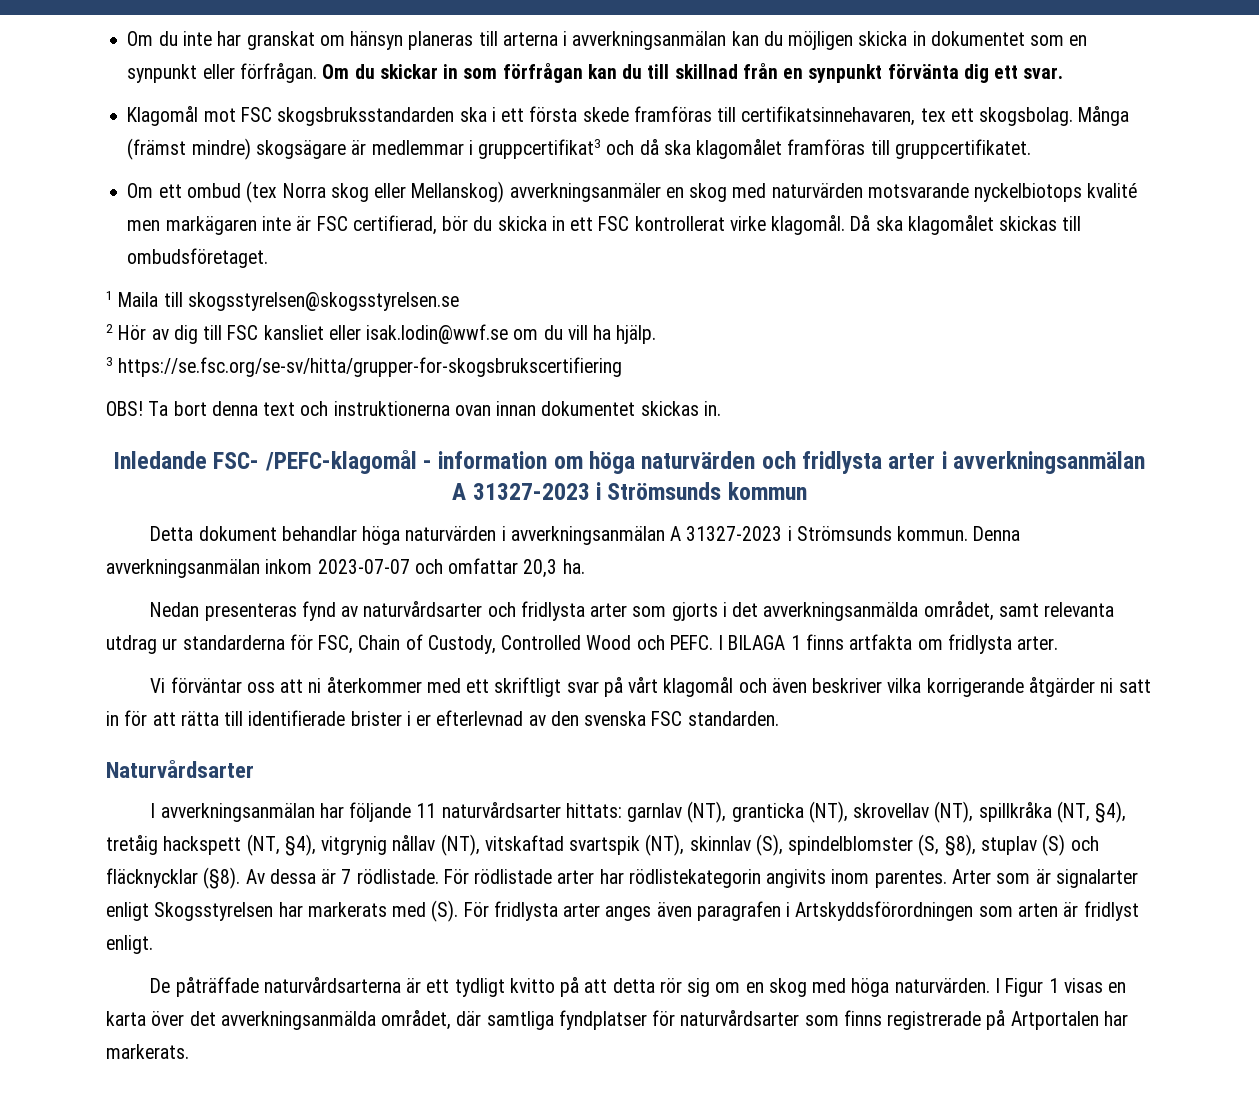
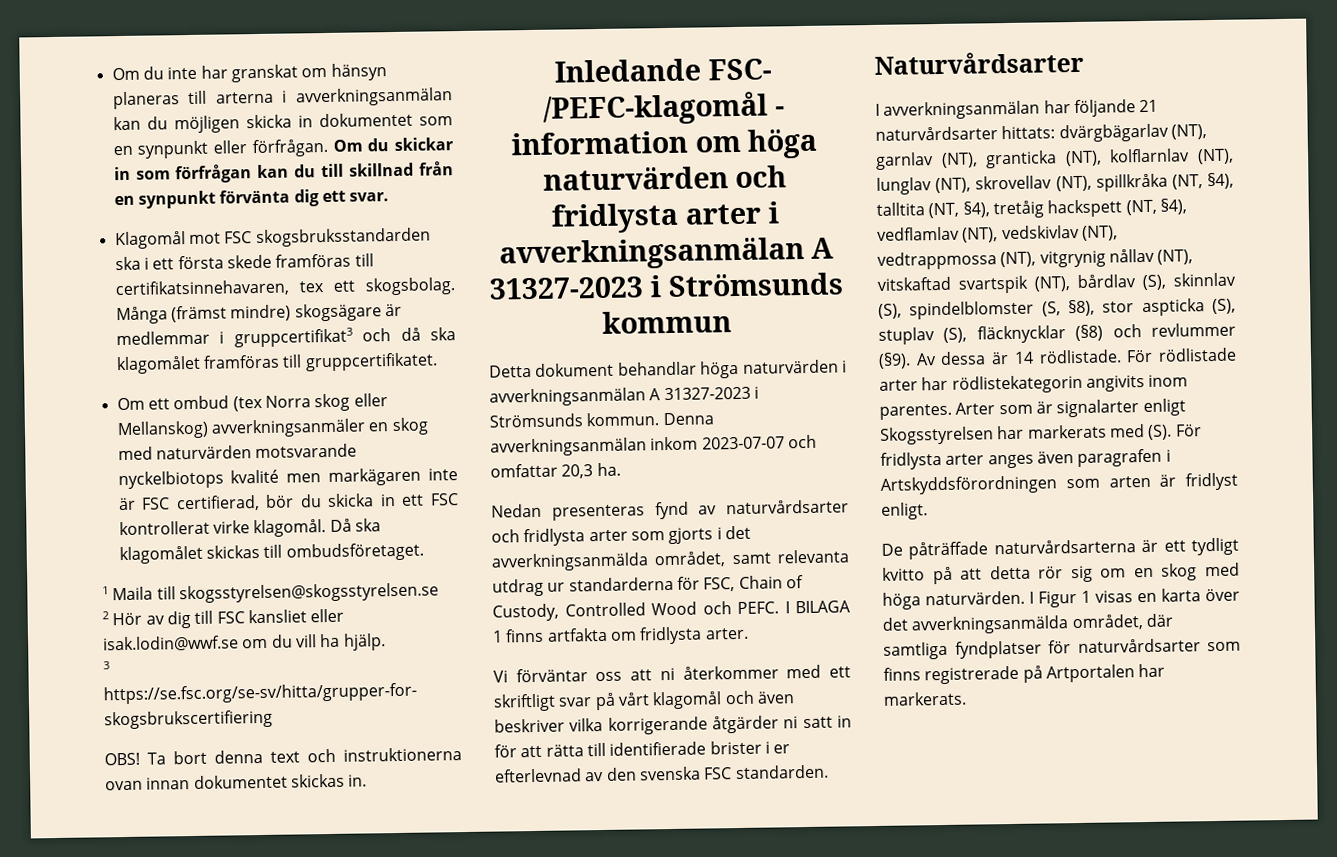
[416,803,437,818] 11 -> [1139,99,1159,113] 21
(622, 810) none -> [1058,123,1207,143] dvärgbägarlav (NT),
(848, 812) none -> [1109,148,1234,165] [876,177,972,195] kolflarnlav (NT), lunglav (NT),
(1127, 812) none -> [876,201,990,219] talltita (NT, §4),
(316, 845) none -> [877,224,1118,243] [877,251,1037,270] vedflamlav (NT), vedskivlav (NT), vedtrappmossa (NT),
(685, 845) none -> [1077,274,1167,291] bårdlav (S),
[980,834,1099,856] [106,867,241,889] stuplav (S) och fläcknycklar (§8). -> [1102,298,1236,317] [878,322,1236,345] [878,352,911,369] stor aspticka (S), stuplav (S), fläcknycklar (§8) och revlummer (§9).
[341,869,352,884] 7 -> [1013,351,1034,364] 14

